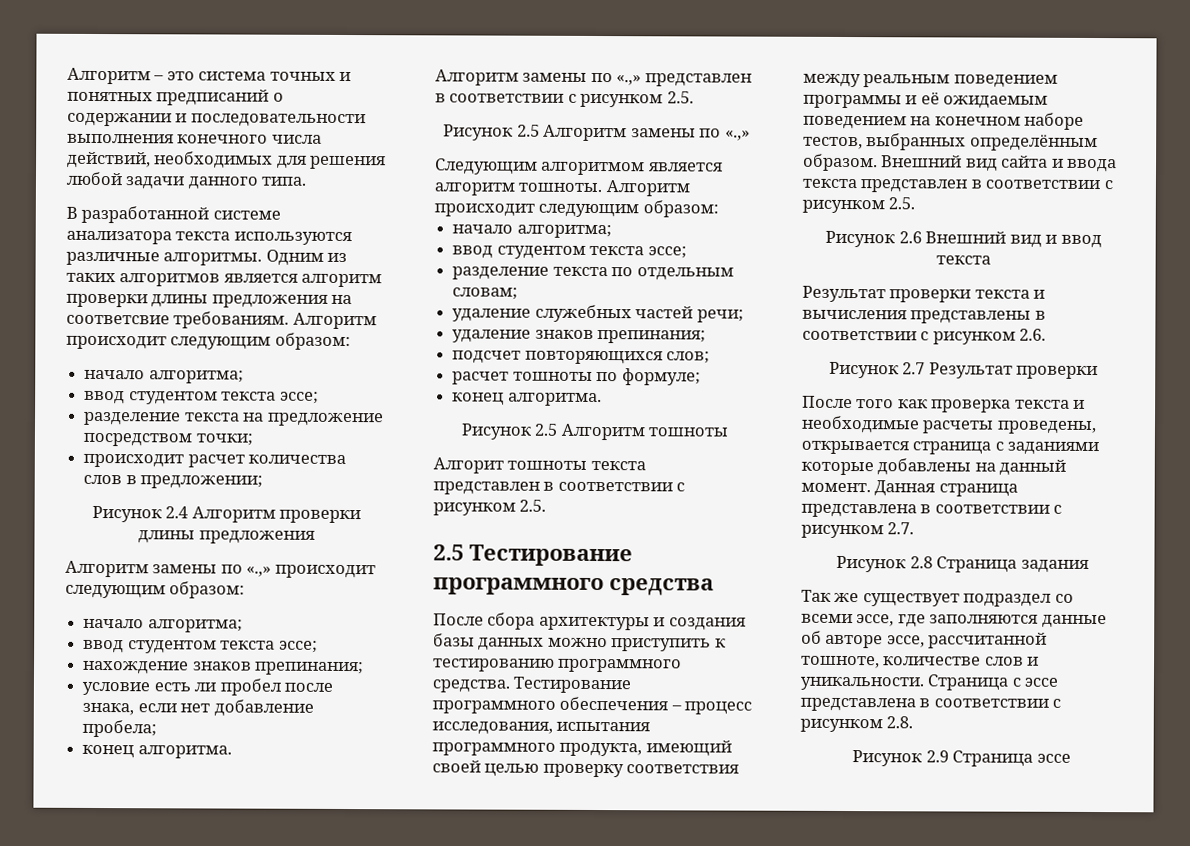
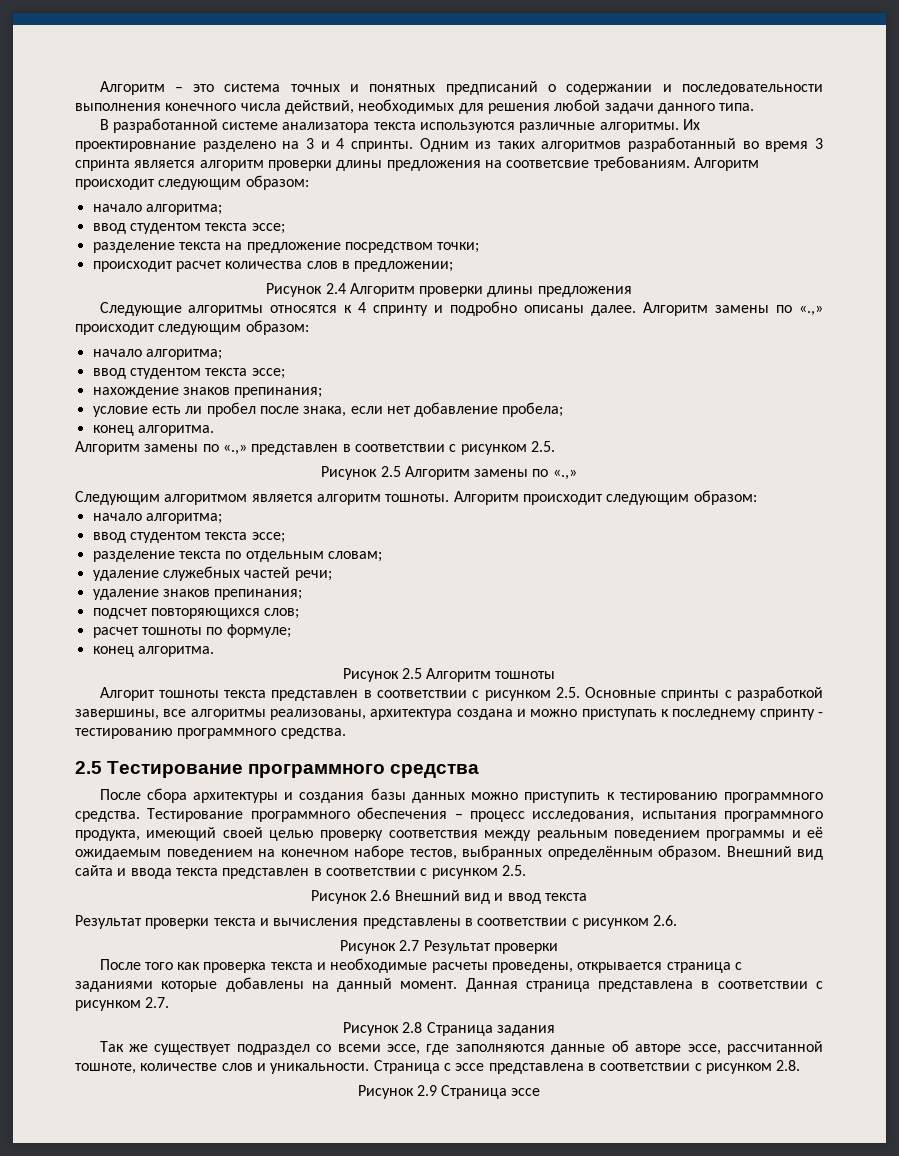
[265,249,348,266] [66,272,221,287] Одним из таких алгоритмов -> [683,119,701,130] [75,137,823,152] [75,160,130,171] Их проектировнание разделено на 3 и 4 спринты. Одним из таких алгоритмов разработанный во время 3 спринта
(315, 537) none -> [99,301,637,316] Следующие алгоритмы относятся к 4 спринту и подробно описаны далее.
(547, 505) none -> [585,686,824,701] [75,709,823,720] [75,728,346,739] Основные спринты с разработкой завершины, все алгоритмы реализованы, архитектура создана и можно приступать к последнему спринту - тестированию программного средства.

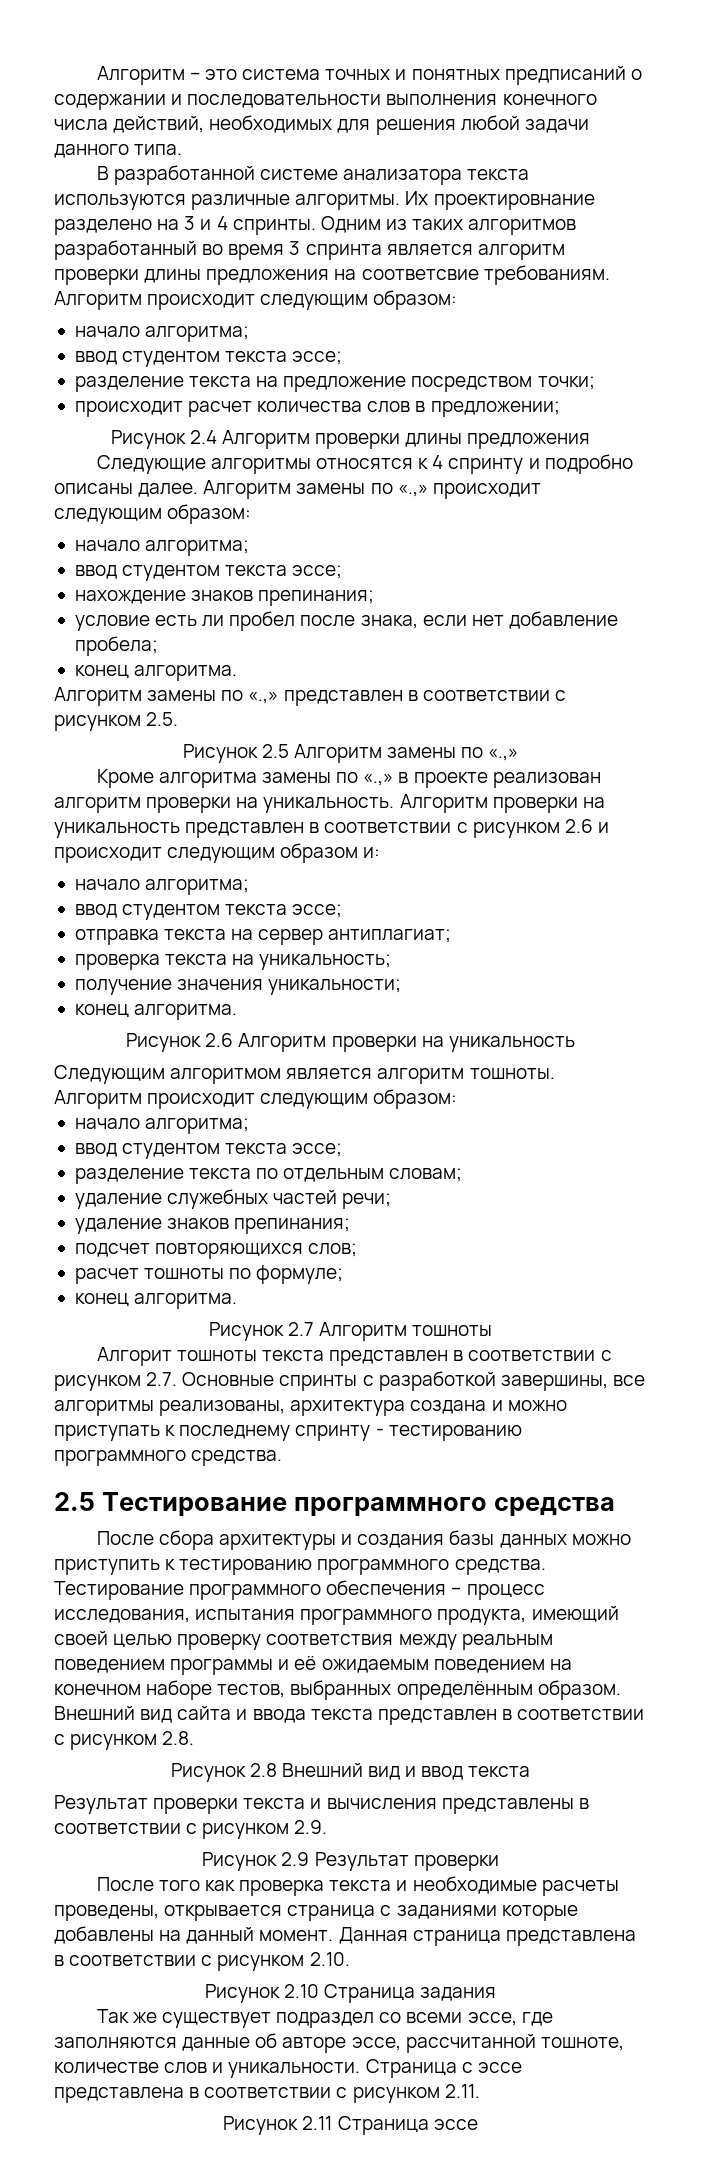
(577, 474) none -> [96,769,601,788] [54,794,605,813] [54,819,609,838] [54,843,381,863] [74,879,250,895] [74,904,343,920] [74,929,452,945] [74,954,392,970] [74,979,402,995] [74,1004,238,1020] [126,1033,575,1052] // Кроме алгоритма замены по «.,» в проекте реализован алгоритм проверки на уникальность. Алгоритм проверки на уникальность представлен в соответствии с рисунком 2.6 и происходит следующим образом и: // начало алгоритма; // ввод студентом текста эссе; // отправка текста на сервер антиплагиат; // проверка текста на уникальность; // получение значения уникальности; // конец алгоритма. // Рисунок 2.6 Алгоритм проверки на уникальность
[401,668,422,679] 2.5 -> [287,1322,314,1336] 2.7
[555,687,580,698] 2.5. -> [146,1372,178,1386] 2.7.
[501,865,526,876] [311,890,391,904] 2.5. // Рисунок 2.6 -> [162,1731,195,1745] [170,1763,277,1782] 2.8. // Рисунок 2.8
[653,915,678,926] [340,940,420,954] 2.6. // Рисунок 2.7 -> [294,1820,328,1834] [202,1852,310,1871] 2.9. // Рисунок 2.9
[145,997,170,1008] [343,1022,423,1036] 2.7. // Рисунок 2.8 -> [309,1952,350,1966] [204,1984,319,2003] 2.10. // Рисунок 2.10
[776,1060,801,1071] [357,1085,437,1099] 2.8. // Рисунок 2.9 -> [444,2084,480,2098] [223,2116,333,2135] 2.11. // Рисунок 2.11

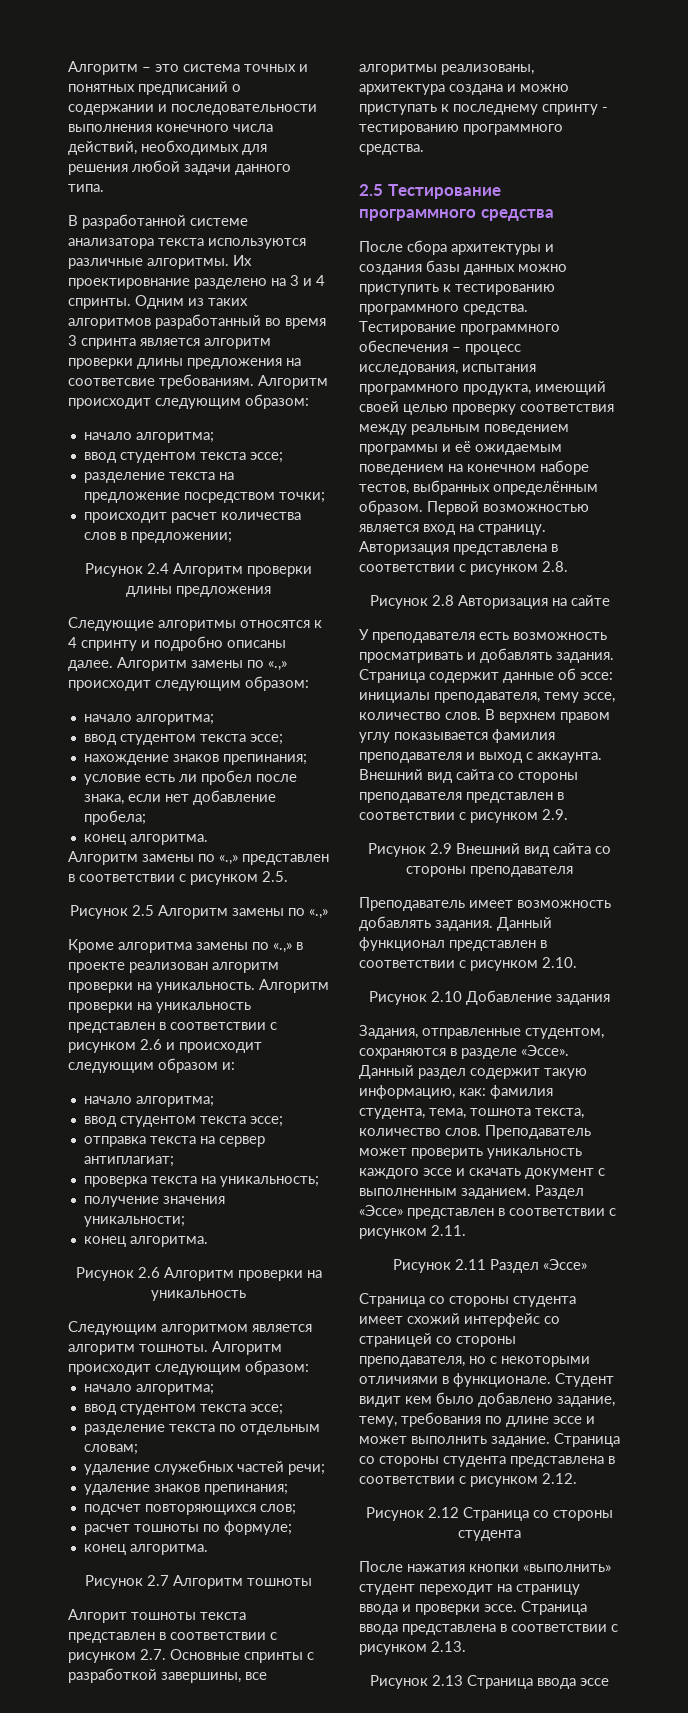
[54,1706,497,1725] Внешний вид сайта и ввода текста представлен -> [427,501,589,515] [359,524,546,535] [359,541,547,555] Первой возможностью является вход на страницу. Авторизация представлена
[281,1763,531,1780] [54,1795,574,1814] Внешний вид и ввод текста // Результат проверки текста и вычисления представлены -> [457,595,610,609] [359,629,607,643] [359,648,614,663] [359,668,613,683] [359,692,615,703] [359,709,610,723] [359,729,555,743] [359,752,602,763] [359,769,578,783] [359,792,553,803] Авторизация на сайте // У преподавателя есть возможность просматривать и добавлять задания. Страница содержит данные об эссе: инициалы преподавателя, тему эссе, количество слов. В верхнем правом углу показывается фамилия преподавателя и выход с аккаунта. Внешний вид сайта со стороны преподавателя представлен
[314,1852,499,1871] [96,1876,619,1896] [54,1905,578,1921] [54,1926,636,1946] Результат проверки // После того как проверка текста и необходимые расчеты проведены, открывается страница с заданиями которые добавлены на данный момент. Данная страница представлена -> [456,843,611,857] [406,866,573,877] [359,897,611,911] [359,916,552,931] [359,937,536,951] Внешний вид сайта со стороны преподавателя // Преподаватель имеет возможность добавлять задания. Данный функционал представлен
[324,1984,416,2003] Страница -> [466,990,552,1005] Добавление
[96,2009,553,2028] [54,2033,624,2053] [54,2059,522,2078] [54,2087,184,2103] Так же существует подраздел со всеми эссе, где заполняются данные об авторе эссе, рассчитанной тошноте, количестве слов и уникальности. Страница с эссе представлена -> [359,1025,604,1039] [359,1045,569,1059] [359,1065,587,1079] [359,1085,553,1099] [359,1108,584,1119] [359,1125,591,1139] [359,1148,582,1159] [359,1168,605,1179] [359,1185,584,1199] [359,1205,494,1219] Задания, отправленные студентом, сохраняются в разделе «Эссе». Данный раздел содержит такую информацию, как: фамилия студента, тема, тошнота текста, количество слов. Преподаватель может проверить уникальность каждого эссе и скачать документ с выполненным заданием. Раздел «Эссе» представлен
[337,2116,429,2135] Страница -> [489,1259,587,1273] [359,1293,576,1307] [359,1313,560,1327] [359,1333,516,1347] [359,1356,590,1367] [359,1373,614,1387] [359,1392,615,1407] [359,1412,595,1427] [359,1433,620,1447] [359,1456,615,1467] [359,1473,577,1487] [366,1507,613,1521] [458,1530,521,1541] [359,1561,611,1572] [359,1584,580,1595] [359,1601,587,1615] [359,1624,618,1635] [359,1641,466,1655] [370,1675,576,1689] Раздел «Эссе» // Страница со стороны студента имеет схожий интерфейс со страницей со стороны преподавателя, но с некоторыми отличиями в функционале. Студент видит кем было добавлено задание, тему, требования по длине эссе и может выполнить задание. Страница со стороны студента представлена в соответствии с рисунком 2.12. // Рисунок 2.12 Страница со стороны студента // После нажатия кнопки «выполнить» студент переходит на страницу ввода и проверки эссе. Страница ввода представлена в соответствии с рисунком 2.13. // Рисунок 2.13 Страница ввода

